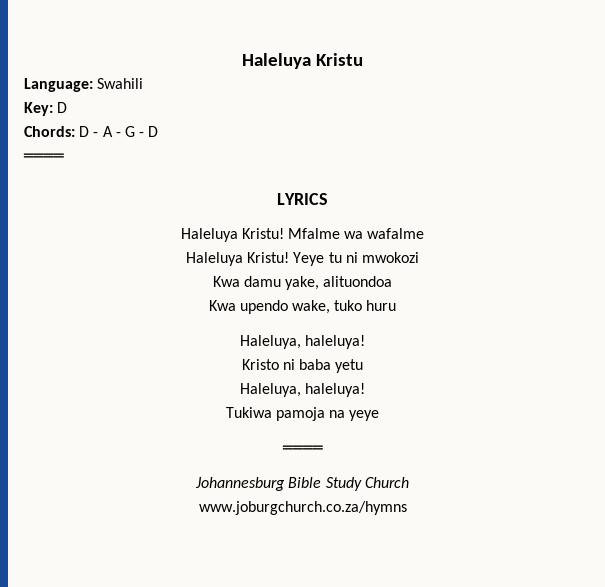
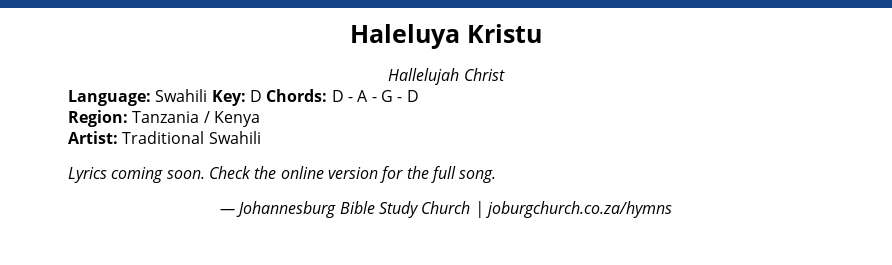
(364, 59) none -> [388,68,505,85] // Hallelujah Christ
(144, 83) // -> (208, 95) none
(68, 107) // -> (262, 96) none
[23,153,64,161] [277,193,328,205] [180,228,425,242] [186,252,419,266] [212,276,393,290] [208,300,397,314] [239,335,366,349] [241,359,364,373] [239,383,366,397] [225,407,380,421] [281,445,323,453] ════ // LYRICS // Haleluya Kristu! Mfalme wa wafalme // Haleluya Kristu! Yeye tu ni mwokozi // Kwa damu yake, alituondoa // Kwa upendo wake, tuko huru // Haleluya, haleluya! // Kristo ni baba yetu // Haleluya, haleluya! // Tukiwa pamoja na yeye // ════ // -> [68,110,260,127] [68,131,261,144] [68,166,497,183] [220,209,236,214] Region: Tanzania / Kenya // Artist: Traditional Swahili // Lyrics coming soon. Check the online version for the full song. // —
[198,501,407,515] // www.joburgchurch.co.za/hymns -> [474,201,672,218] | joburgchurch.co.za/hymns

